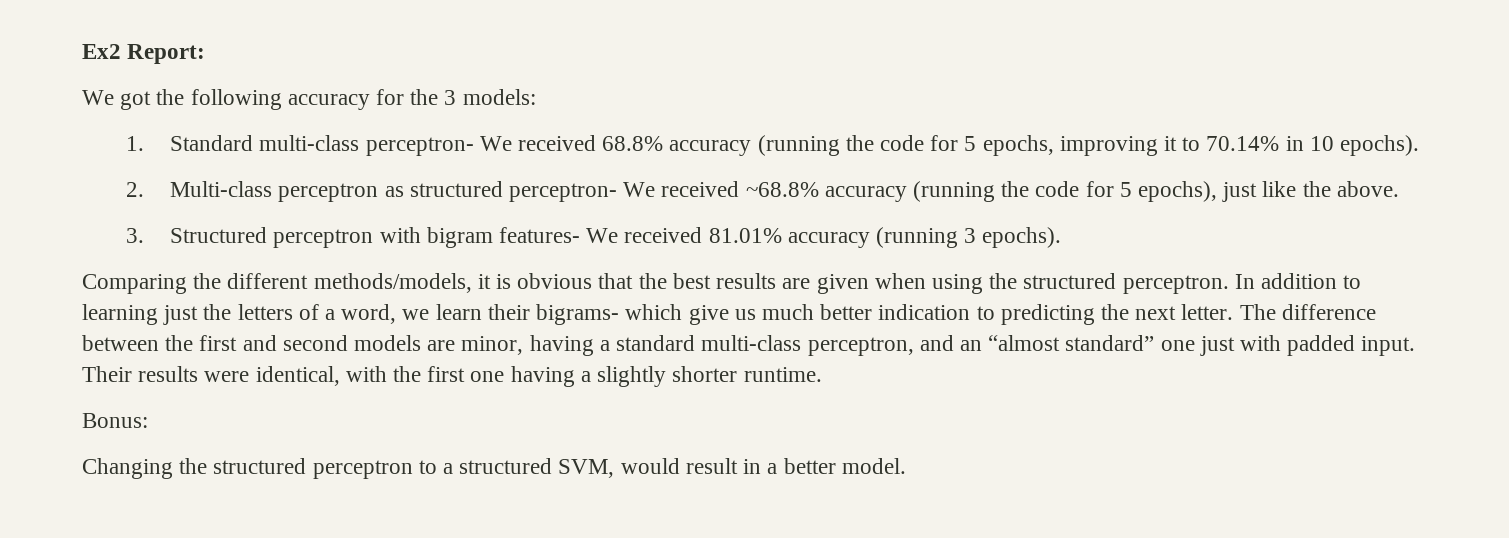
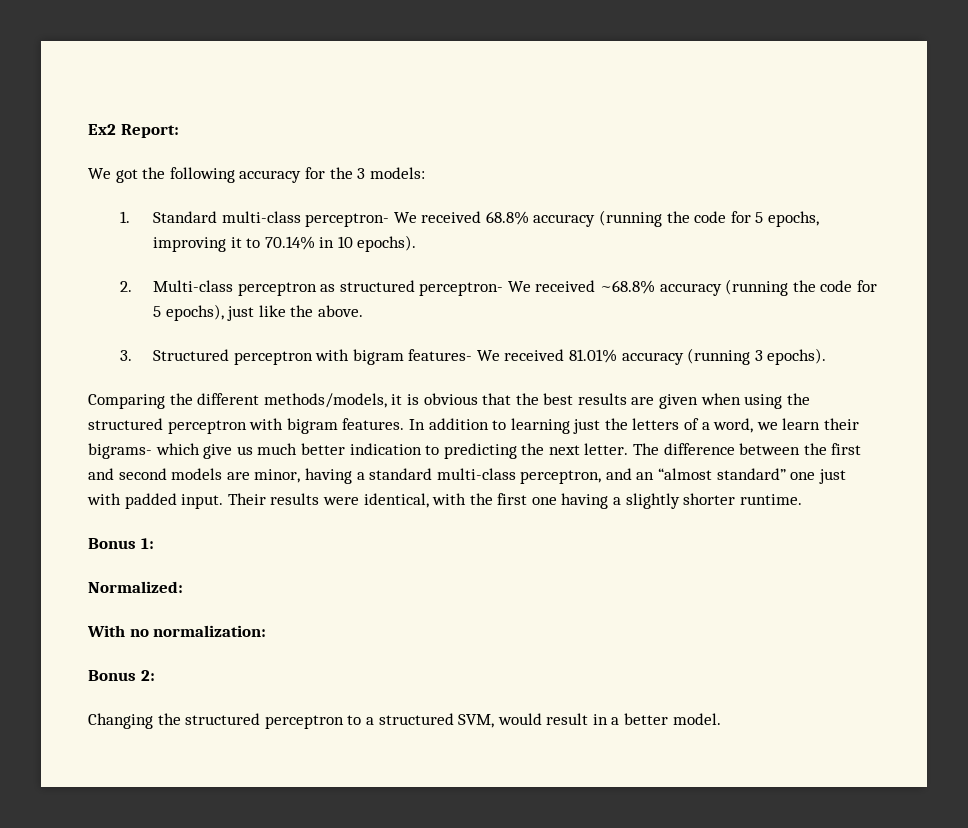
[1122,275,1229,294] perceptron. -> [167,418,405,434] perceptron with bigram features.
[82,413,148,428] Bonus: -> [88,538,154,549] [88,581,183,593] [87,625,267,637] [88,670,155,681] Bonus 1: // Normalized: // With no normalization: // Bonus 2:

